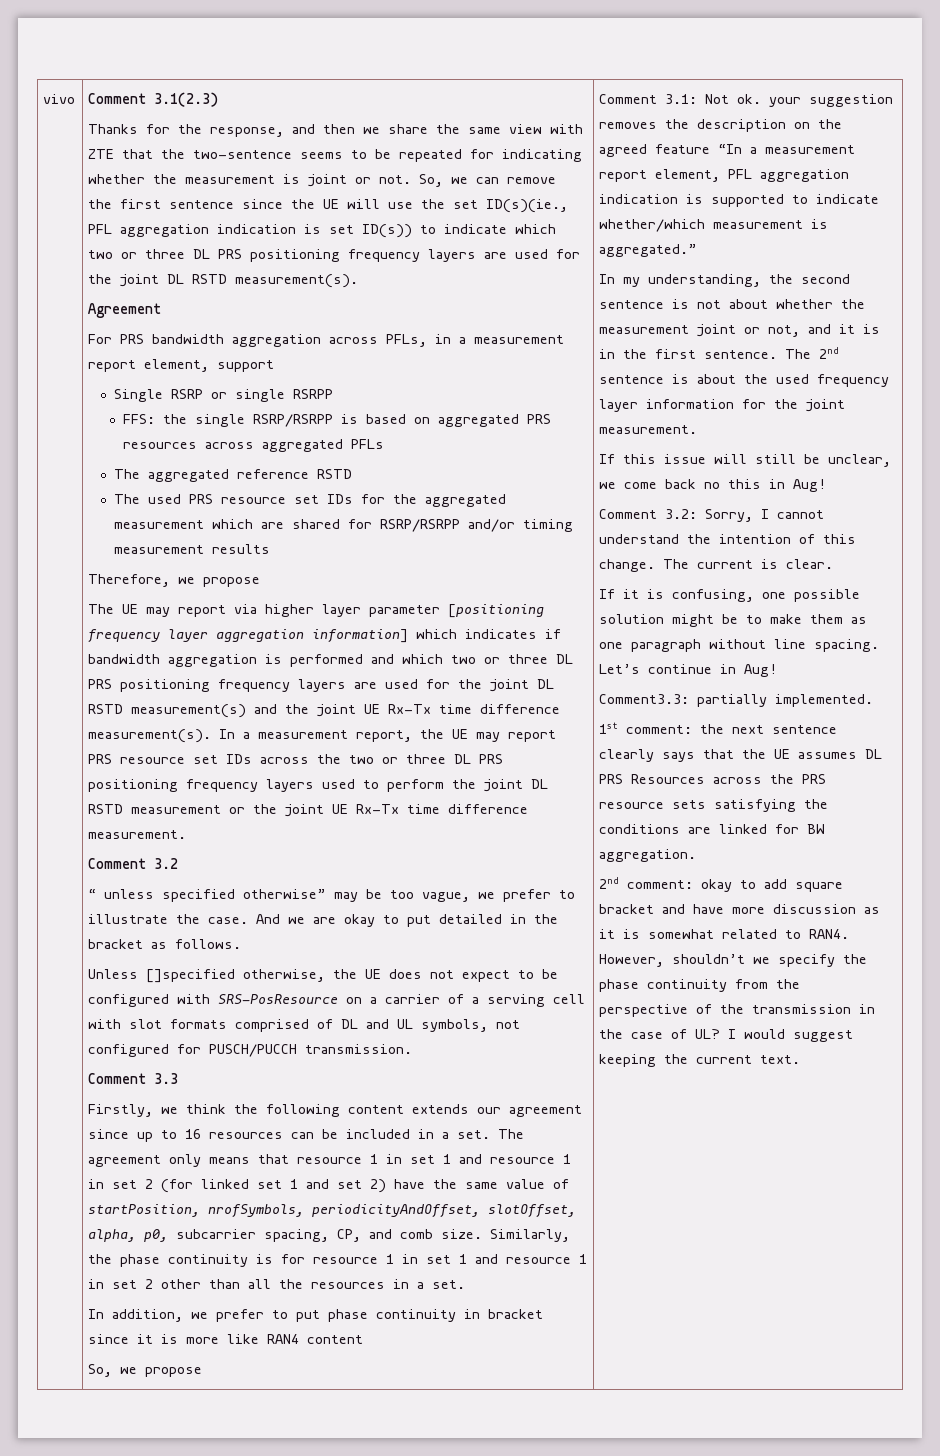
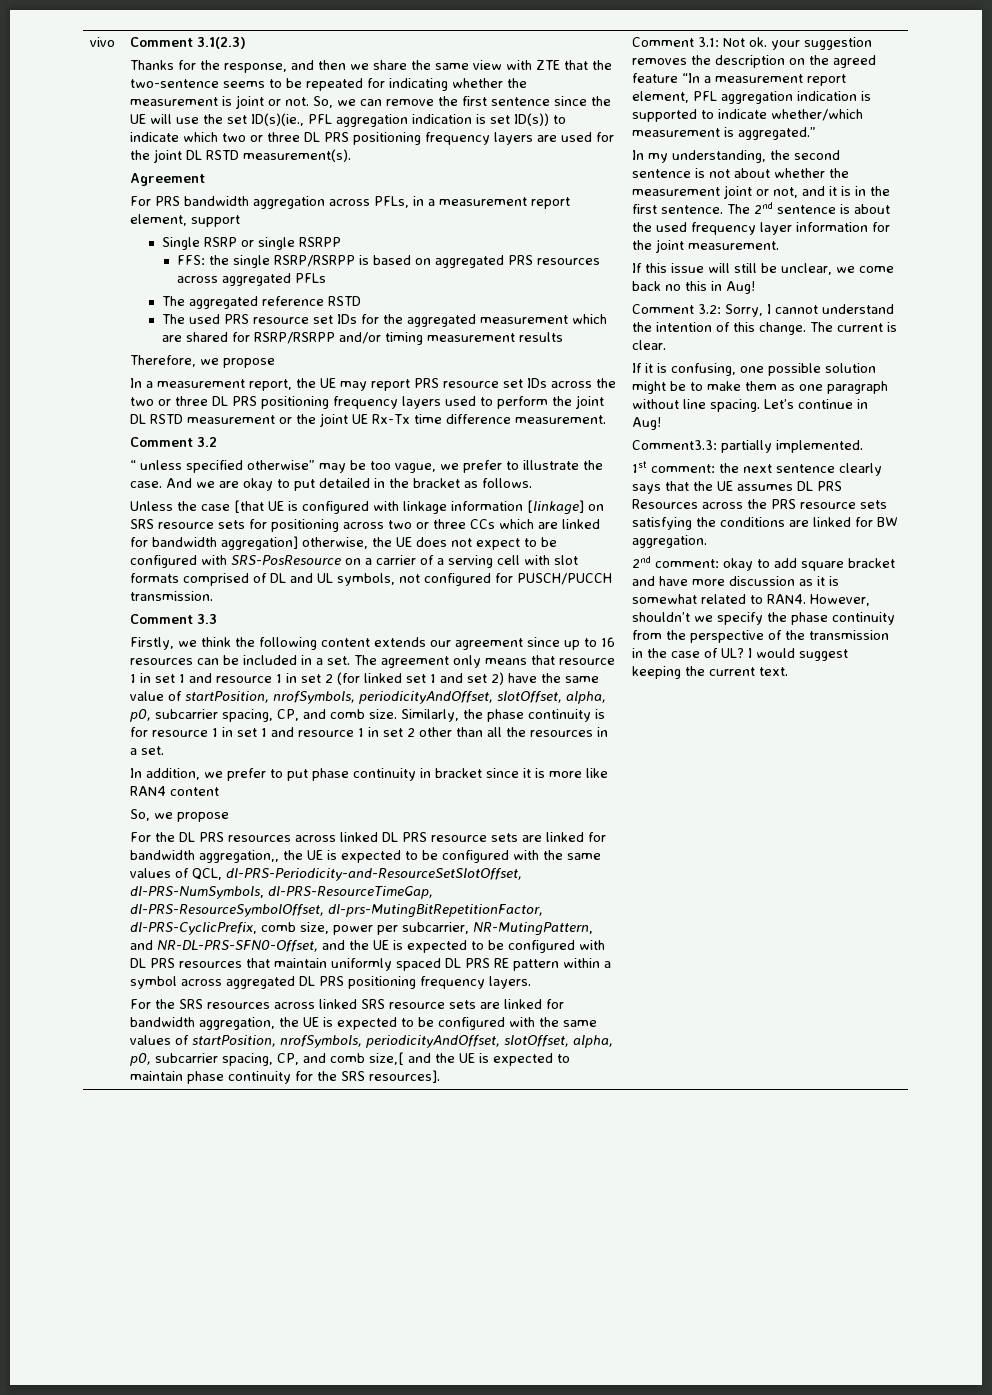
[88,604,545,618] [88,629,562,643] [88,654,574,667] [88,679,555,692] [88,704,561,718] [88,729,212,743] The UE may report via higher layer parameter [positioning frequency layer aggregation information] which indicates if bandwidth aggregation is performed and which two or three DL PRS positioning frequency layers are used for the joint DL RSTD measurement(s) and the joint UE Rx-Tx time difference measurement(s). -> (276, 363) none
[146,969,236,983] []specified -> [177,500,605,515] [130,519,601,532] [130,536,299,550] the case [that UE is configured with linkage information [linkage] on SRS resource sets for positioning across two or three CCs which are linked for bandwidth aggregation]
(203, 1372) none -> [130,832,607,842] [130,850,602,863] [130,868,523,881] [130,886,434,899] [130,904,544,918] [130,922,594,936] [130,940,606,953] [130,958,612,971] [130,976,532,989] [130,999,565,1009] [130,1017,598,1030] [130,1035,614,1048] [130,1052,571,1066] [130,1070,441,1084] // For the DL PRS resources across linked DL PRS resource sets are linked for bandwidth aggregation,, the UE is expected to be configured with the same values of QCL, dl-PRS-Periodicity-and-ResourceSetSlotOffset, dl-PRS-NumSymbols, dl-PRS-ResourceTimeGap, dl-PRS-ResourceSymbolOffset, dl-prs-MutingBitRepetitionFactor, dl-PRS-CyclicPrefix, comb size, power per subcarrier, NR-MutingPattern, and NR-DL-PRS-SFN0-Offset, and the UE is expected to be configured with DL PRS resources that maintain uniformly spaced DL PRS RE pattern within a symbol across aggregated DL PRS positioning frequency layers. // For the SRS resources across linked SRS resource sets are linked for bandwidth aggregation, the UE is expected to be configured with the same values of startPosition, nrofSymbols, periodicityAndOffset, slotOffset, alpha, p0, subcarrier spacing, CP, and comb size,[ and the UE is expected to maintain phase continuity for the SRS resources].

